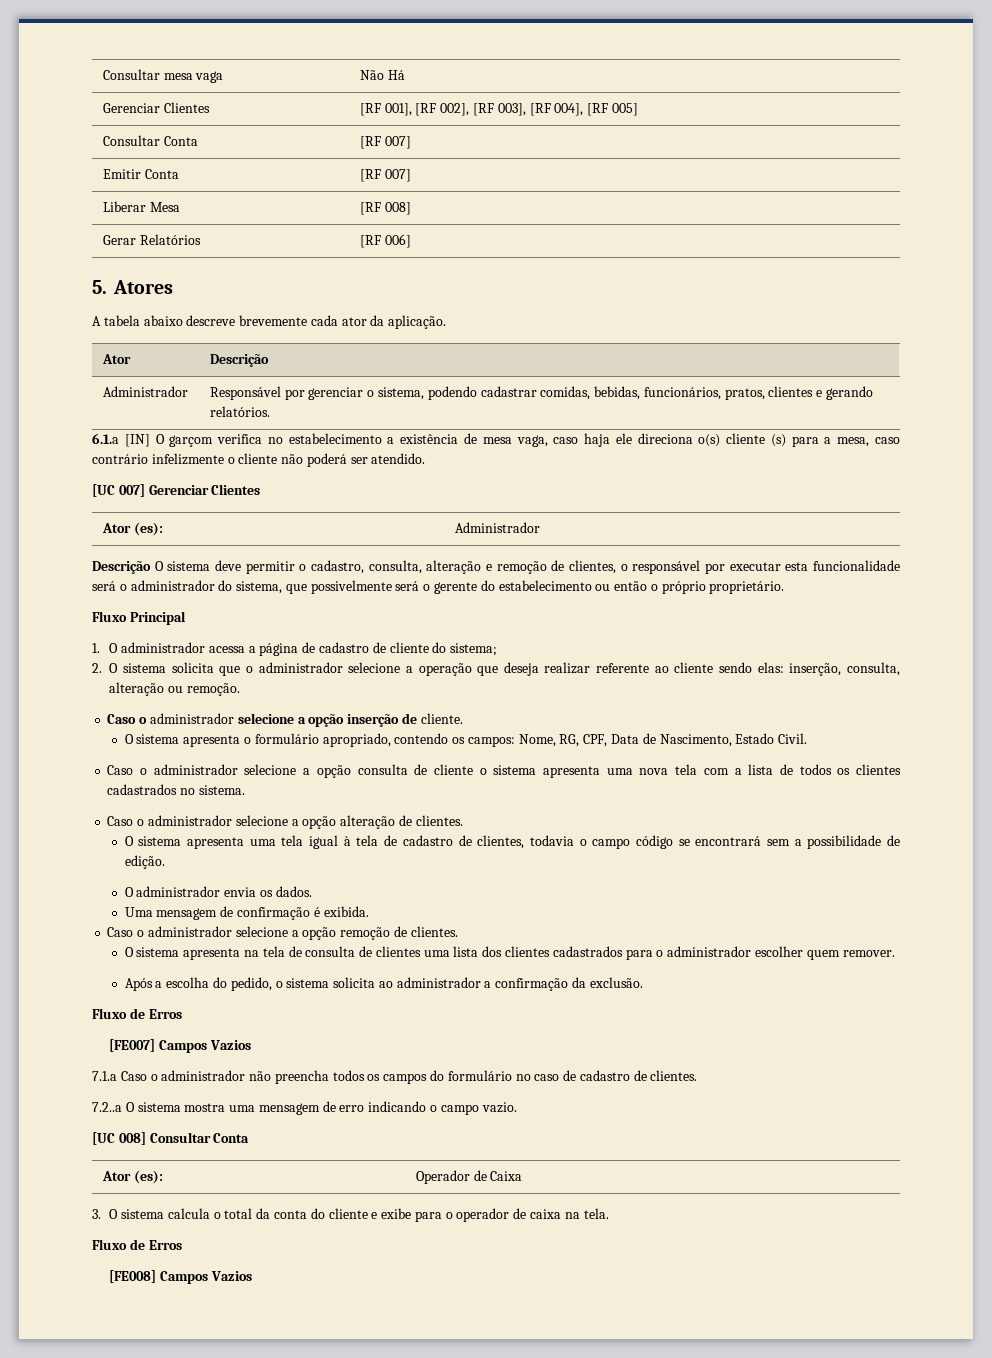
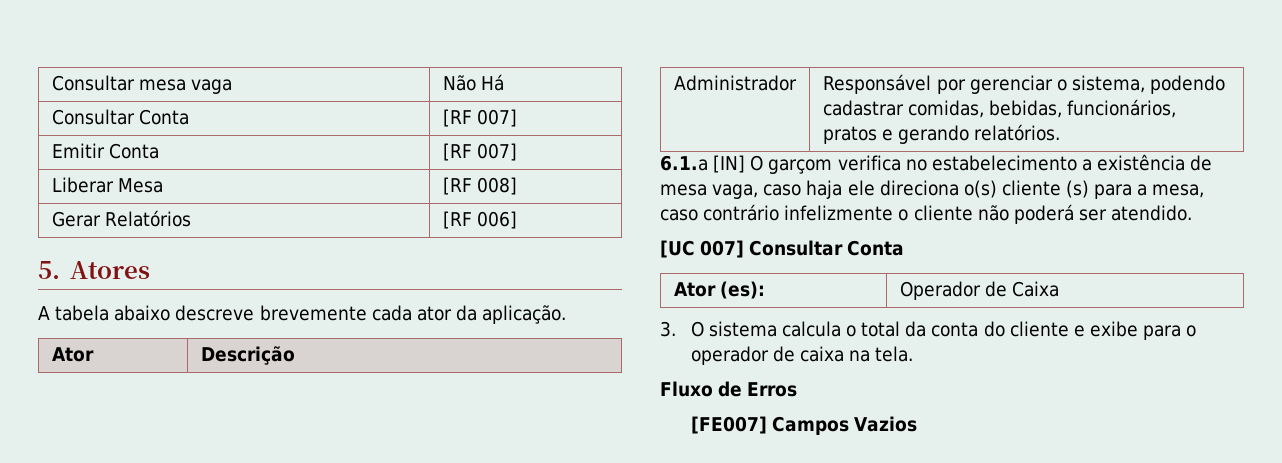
[102,102,210,113] [359,103,638,116] // Gerenciar Clientes | [RF 001], [RF 002], [RF 003], [RF 004], [RF 005] -> (504, 82) none
[724,386,814,400] pratos, clientes -> [822,126,877,144] pratos
[148,484,261,495] [101,522,163,536] [454,522,540,533] [92,560,900,574] [92,580,785,594] [92,611,186,625] [92,642,498,656] [92,662,900,676] [109,682,240,696] [107,713,463,727] [124,733,808,747] [107,764,901,778] [107,784,245,795] [107,815,463,829] [124,835,900,849] [124,855,165,869] [124,886,312,897] [124,906,369,920] [107,926,458,940] [124,946,895,960] [124,977,643,991] [92,1008,182,1019] [109,1039,251,1053] [92,1070,698,1084] [92,1101,517,1115] [92,1132,146,1145] Gerenciar Clientes // Ator (es): | Administrador // Descrição O sistema deve permitir o cadastro, consulta, alteração e remoção de clientes, o responsável por executar esta funcionalidade será o administrador do sistema, que possivelmente será o gerente do estabelecimento ou então o próprio proprietário. // Fluxo Principal // 1. O administrador acessa a página de cadastro de cliente do sistema; // 2. O sistema solicita que o administrador selecione a operação que deseja realizar referente ao cliente sendo elas: inserção, consulta, alteração ou remoção. // Caso o administrador selecione a opção inserção de cliente. // O sistema apresenta o formulário apropriado, contendo os campos: Nome, RG, CPF, Data de Nascimento, Estado Civil. // Caso o administrador selecione a opção consulta de cliente o sistema apresenta uma nova tela com a lista de todos os clientes cadastrados no sistema. // Caso o administrador selecione a opção alteração de clientes. // O sistema apresenta uma tela igual à tela de cadastro de clientes, todavia o campo código se encontrará sem a possibilidade de edição. // O administrador envia os dados. // Uma mensagem de confirmação é exibida. // Caso o administrador selecione a opção remoção de clientes. // O sistema apresenta na tela de consulta de clientes uma lista dos clientes cadastrados para o administrador escolher quem remover. // Após a escolha do pedido, o sistema solicita ao administrador a confirmação da exclusão. // Fluxo de Erros // [FE007] Campos Vazios // 7.1.a Caso o administrador não preencha todos os campos do formulário no caso de cadastro de clientes. // 7.2..a O sistema mostra uma mensagem de erro indicando o campo vazio. // [UC 008] -> (745, 249) none
[109,1270,157,1283] [FE008] -> [690,416,767,434] [FE007]

